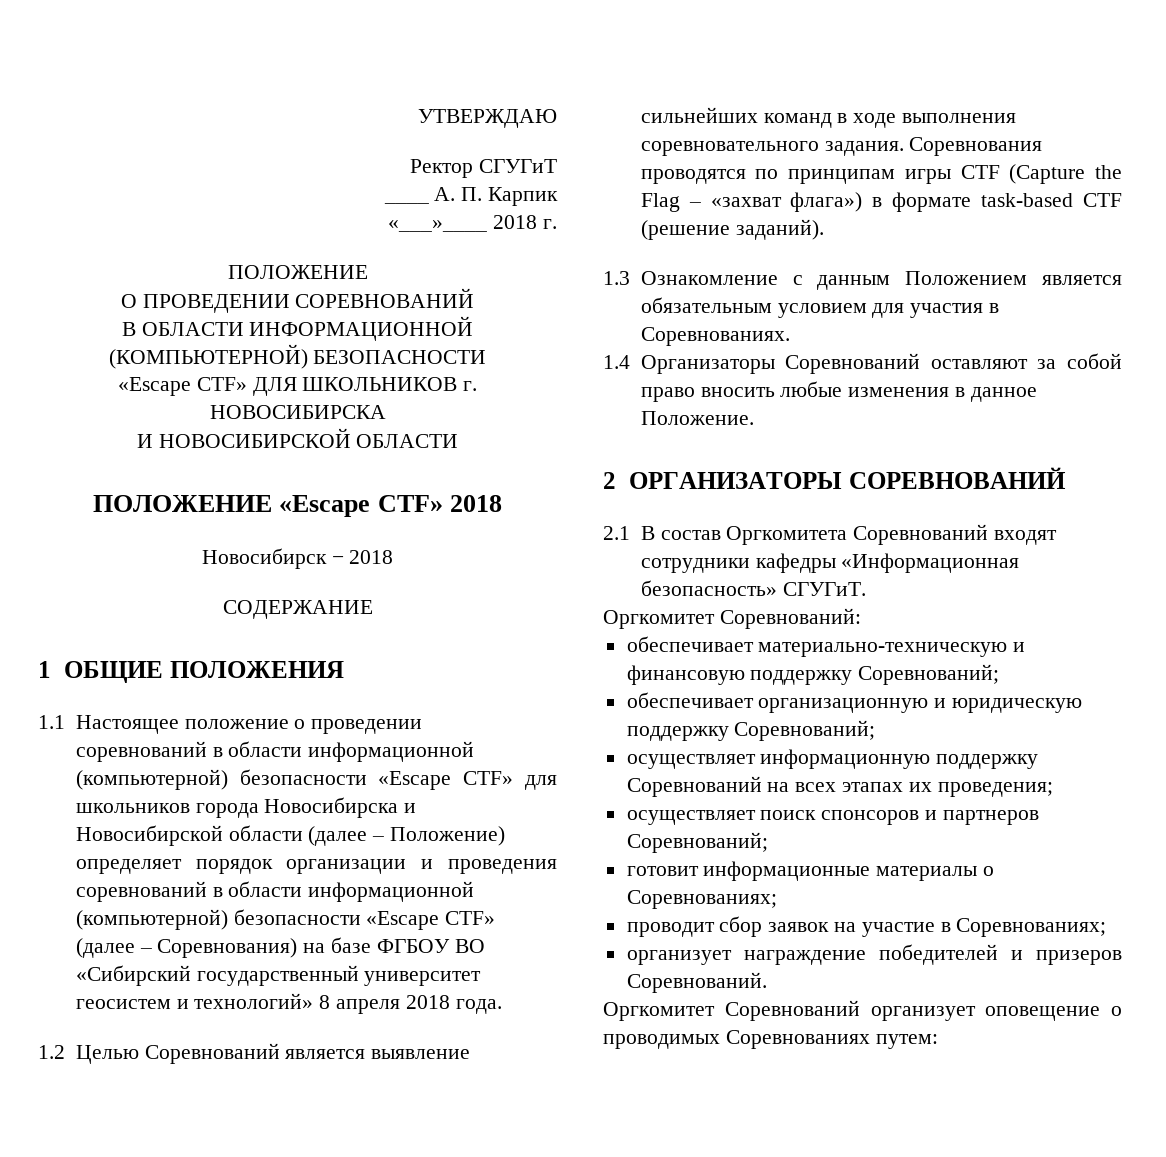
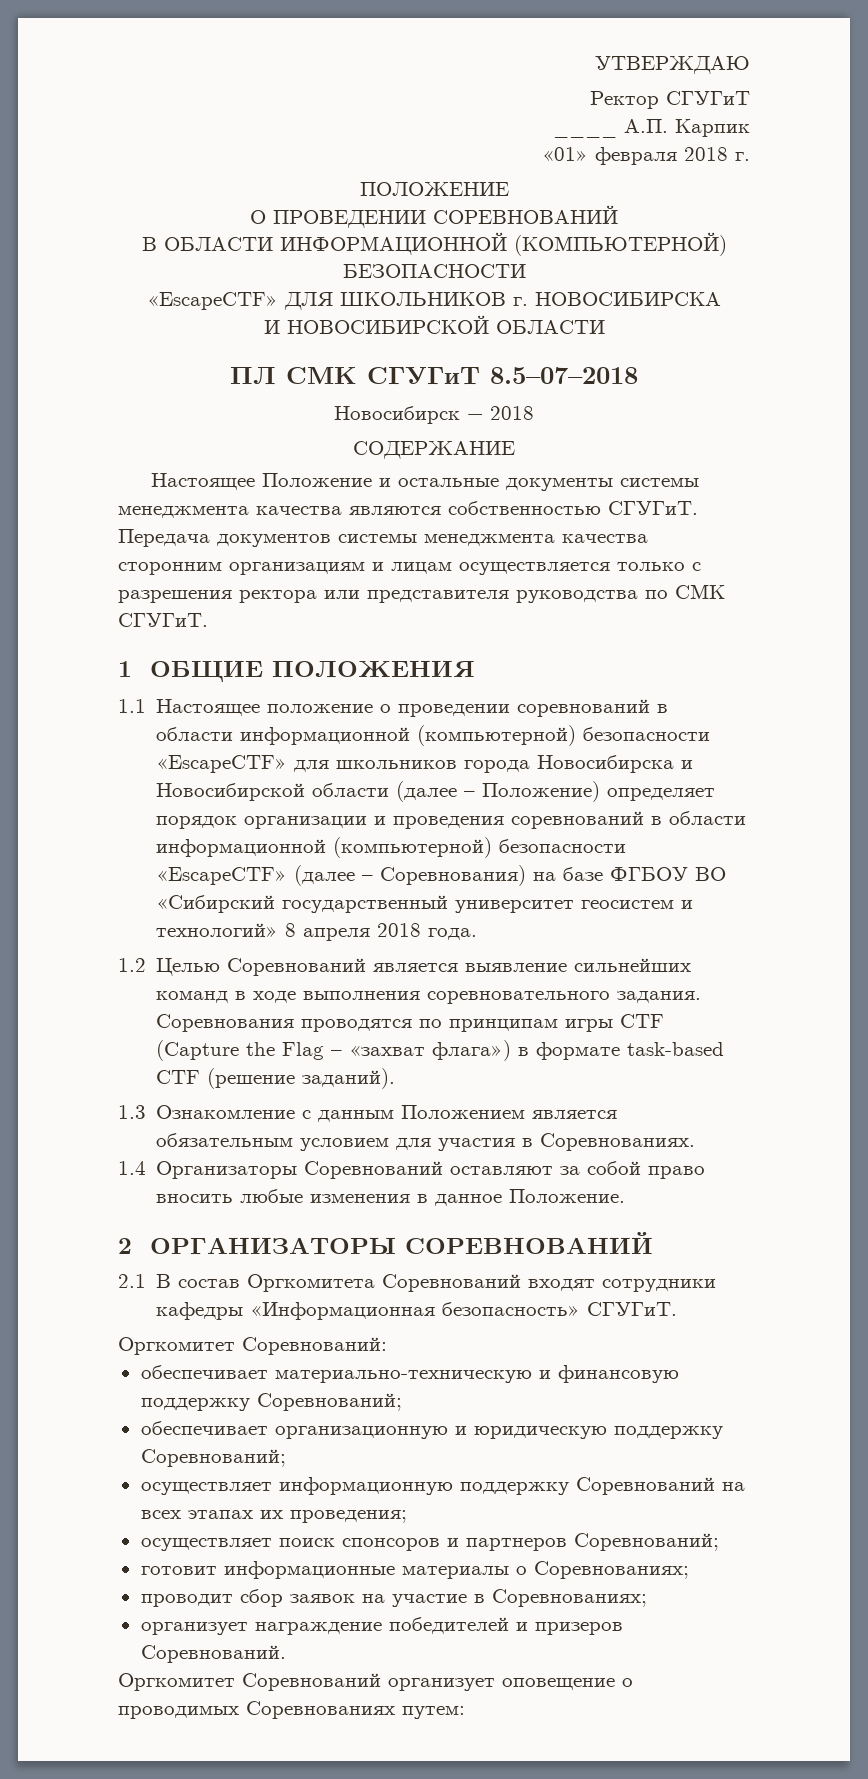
[434,187,483,201] А. П. -> [624,119,668,133] А.П.
[388,220,488,232] «___»____ -> [542,147,677,165] «01» февраля
[117,377,247,396] «Escape CTF» -> [147,292,278,310] «EscapeCTF»
[93,495,502,517] ПОЛОЖЕНИЕ «Escape CTF» 2018 -> [230,367,638,385] ПЛ СМК СГУГиТ 8.5–07–2018
(373, 609) none -> [151,473,700,491] [118,501,698,518] [118,529,648,547] [118,562,701,575] [118,584,725,603] [118,613,208,627] // Настоящее Положение и остальные документы системы менеджмента качества являются собственностью СГУГиТ. Передача документов системы менеджмента качества сторонним организациям и лицам осуществляется только с разрешения ректора или представителя руководства по СМК СГУГиТ.
[378,771,514,790] «Escape CTF» -> [156,755,288,773] «EscapeCTF»
[366,911,496,930] «Escape CTF» -> [156,867,288,885] «EscapeCTF»

